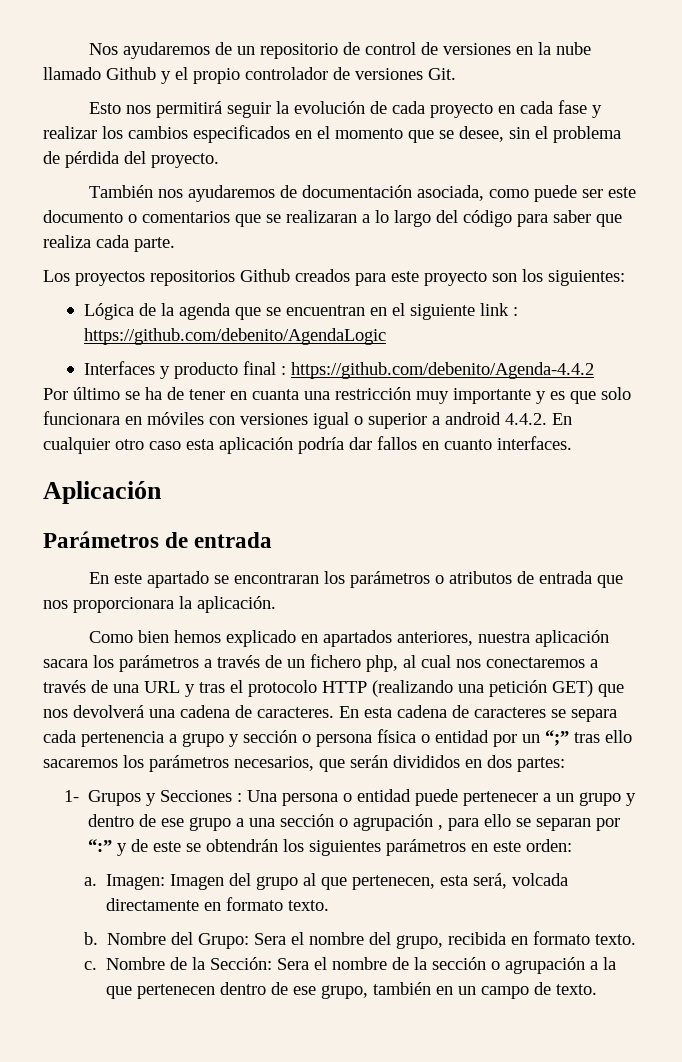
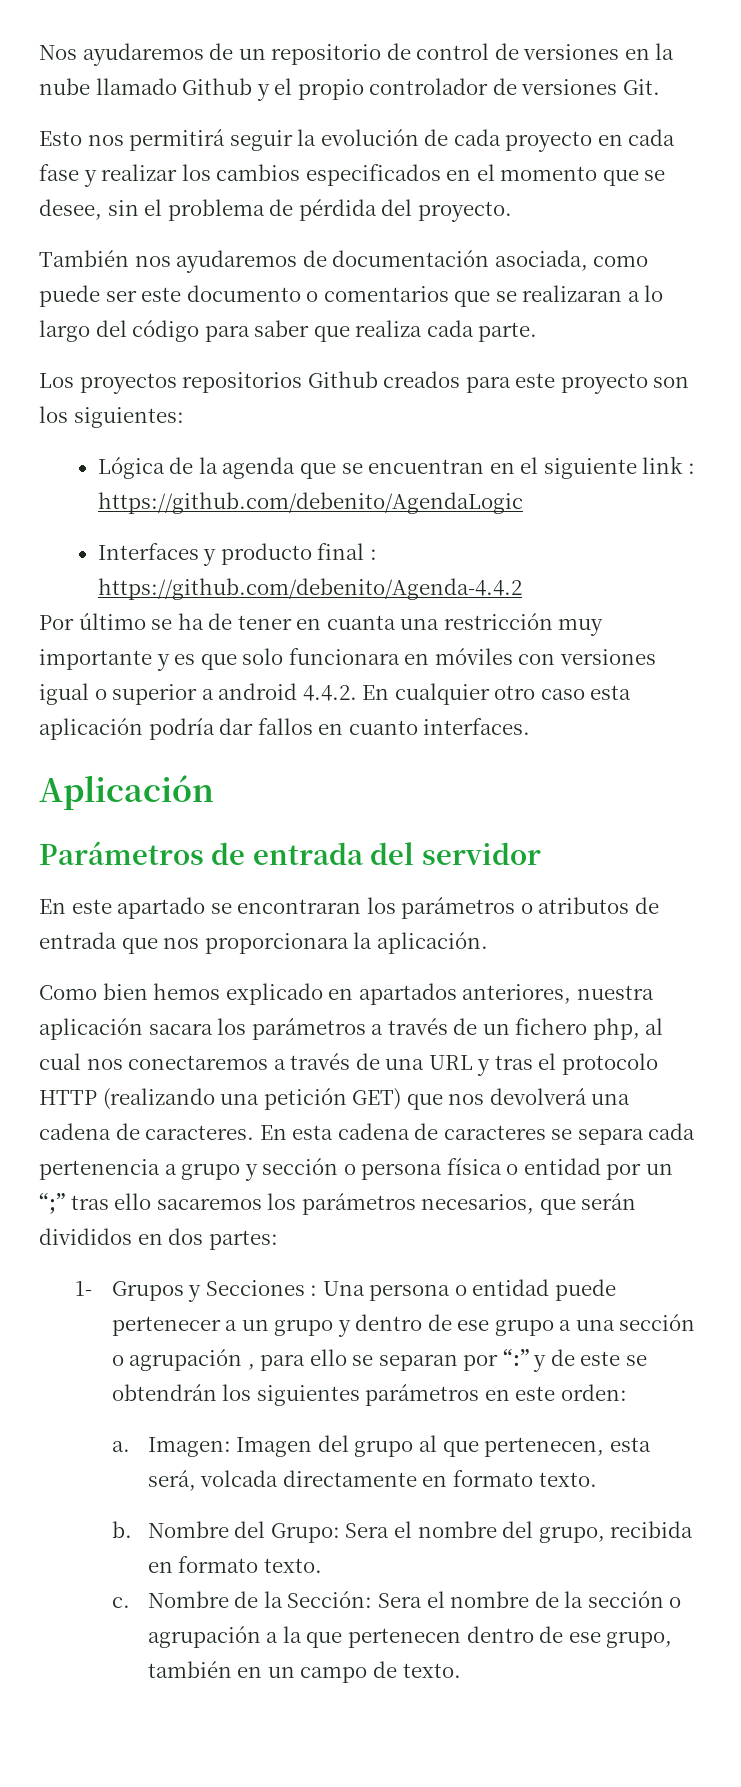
(273, 540) none -> [370,842,541,865] del servidor

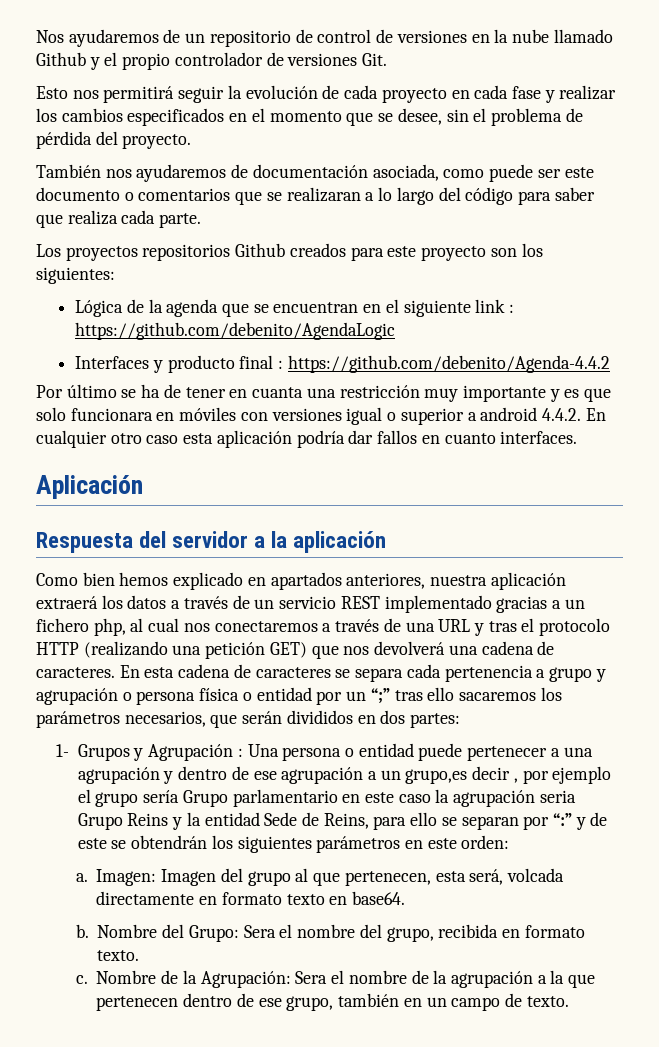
[39,841,363,865] Parámetros de entrada -> [36,532,133,553] Respuesta
[39,897,659,919] [39,932,488,954] // En este apartado se encontraran los parámetros o atributos de entrada que nos proporcionara la aplicación. -> [254,531,387,553] a la aplicación
[148,1018,366,1040] sacara los parámetros -> [36,595,167,609] extraerá los datos
(510, 1029) none -> [279,595,585,613] servicio REST implementado gracias a un
[262,1158,339,1175] sección -> [36,688,118,705] agrupación
[205,1280,305,1296] Secciones -> [148,744,234,761] Agrupación
[241,1319,334,1336] un grupo -> [563,747,593,757] [77,767,160,784] una agrupación
[494,1314,696,1336] [111,1349,255,1371] grupo a una sección o agrupación , -> [281,766,612,784] [77,789,576,807] [77,812,369,830] agrupación a un grupo,es decir , por ejemplo el grupo sería Grupo parlamentario en este caso la agrupación seria Grupo Reins y la entidad Sede de Reins,
[538,1472,597,1487] texto. -> [286,891,406,905] texto en base64.
[287,1591,373,1608] Sección: -> [200,971,291,988] Agrupación:
[587,1591,682,1608] sección o -> (448, 977) none

